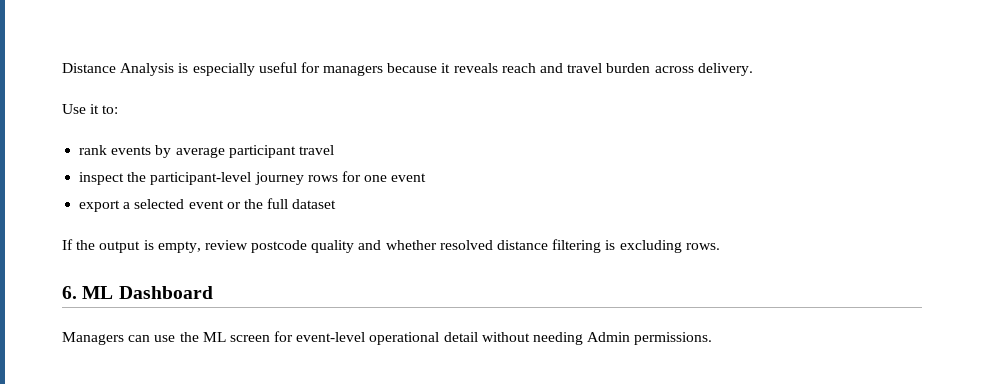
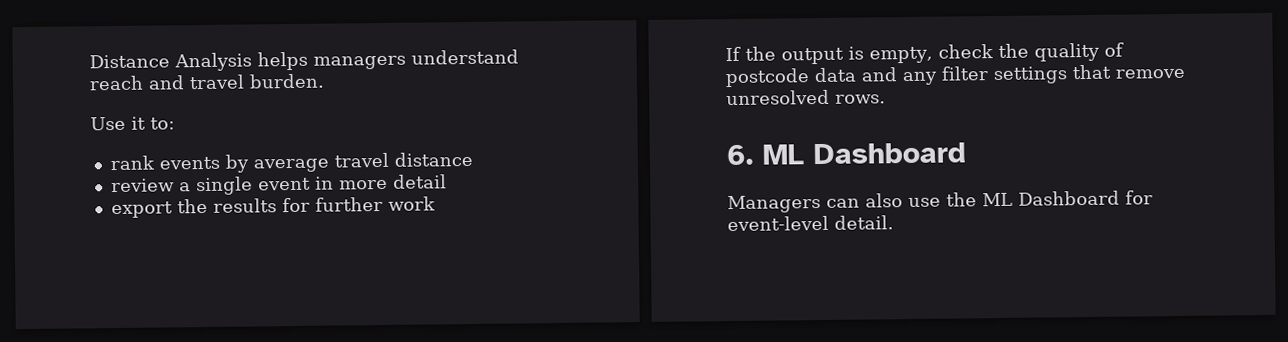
[178,62,753,76] is especially useful for managers because it reveals reach and travel burden across delivery. -> [257,49,519,71] [89,73,325,91] helps managers understand reach and travel burden.
[228,145,334,158] [79,171,427,185] [79,198,337,212] participant travel // inspect the participant-level journey rows for one event // export a selected event or the full dataset -> [333,151,473,168] [110,174,447,196] [110,196,436,219] travel distance // review a single event in more detail // export the results for further work
[204,239,682,253] review postcode quality and whether resolved distance filtering is excluding -> [937,42,1124,62] [725,64,1185,88] [726,89,830,106] check the quality of postcode data and any filter settings that remove unresolved
(151, 338) none -> [865,193,903,208] also
[229,335,270,342] screen -> [1018,190,1120,206] Dashboard
[369,332,713,345] operational detail without needing Admin permissions. -> [834,215,894,230] detail.

